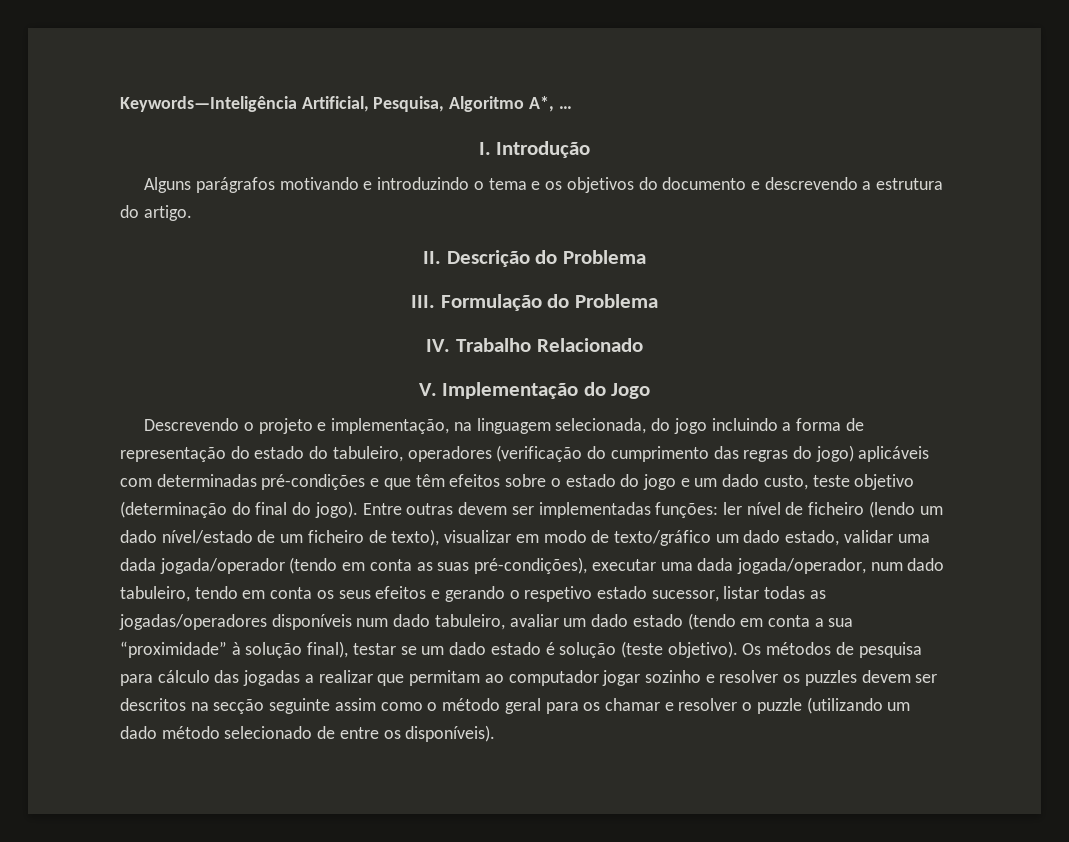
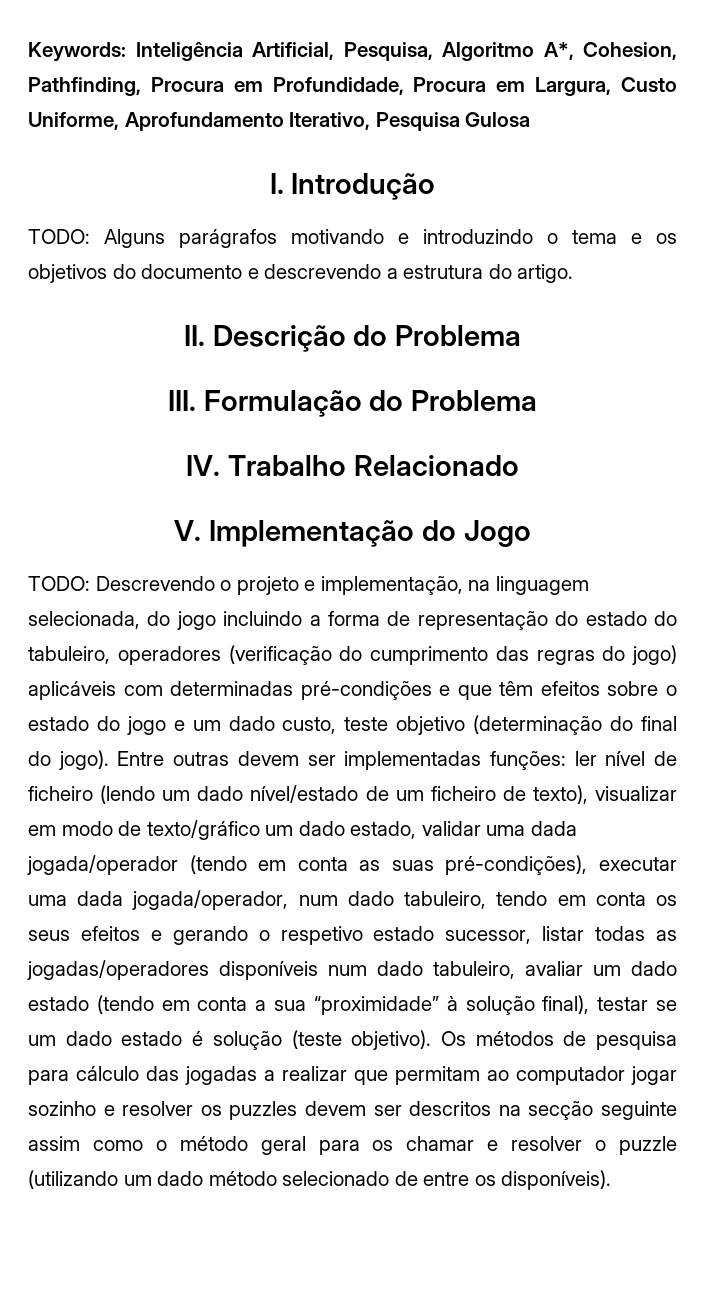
[120,96,297,112] Keywords—Inteligência -> [28,42,243,62] Keywords: Inteligência
[558,106,572,109] … -> [583,42,677,60] [28,77,677,96] [28,112,531,131] Cohesion, Pathfinding, Procura em Profundidade, Procura em Largura, Custo Uniforme, Aprofundamento Iterativo, Pesquisa Gulosa
(591, 149) none -> [28,229,90,244] TODO:
(651, 391) none -> [28,576,90,591] TODO:

